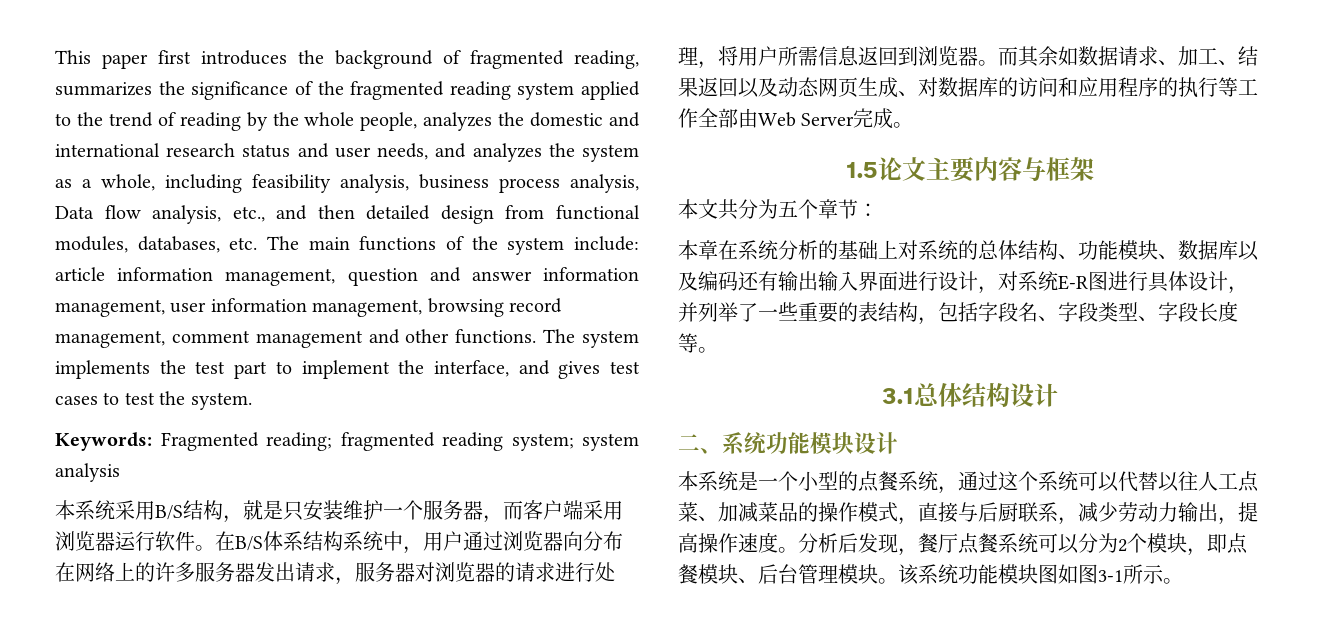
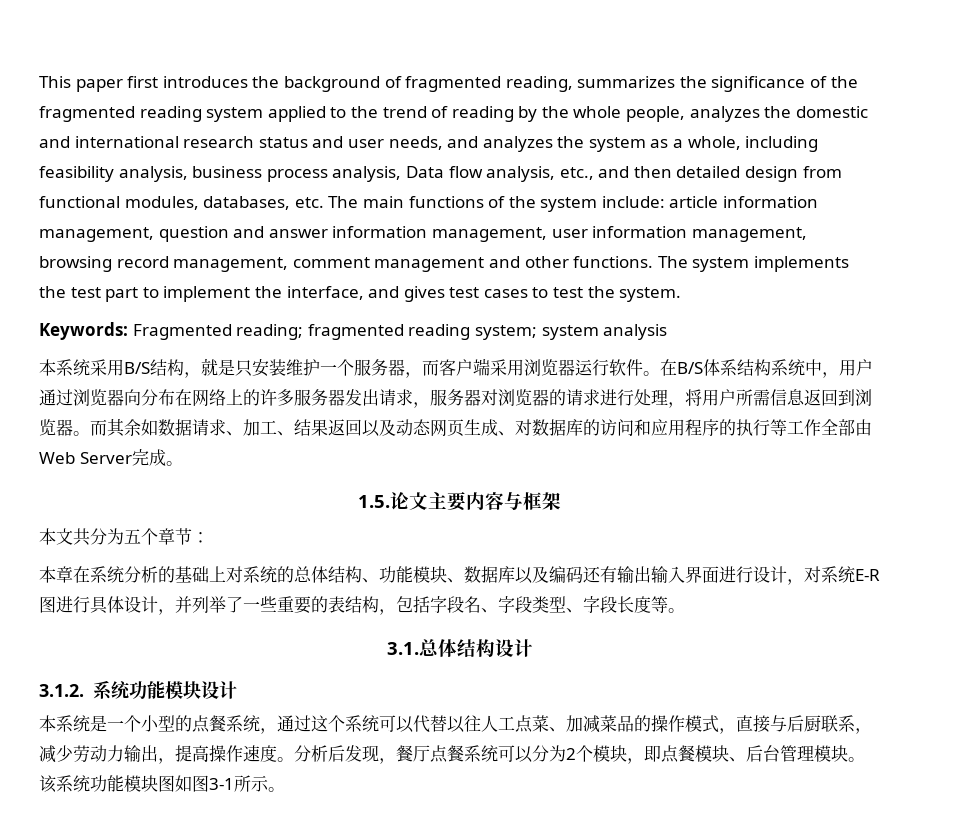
[846,162,878,178] 1.5 -> [358,495,390,508] 1.5.
[882,388,914,404] 3.1 -> [386,642,419,655] 3.1.
[678,434,722,454] 二、 -> [39,684,84,697] 3.1.2.

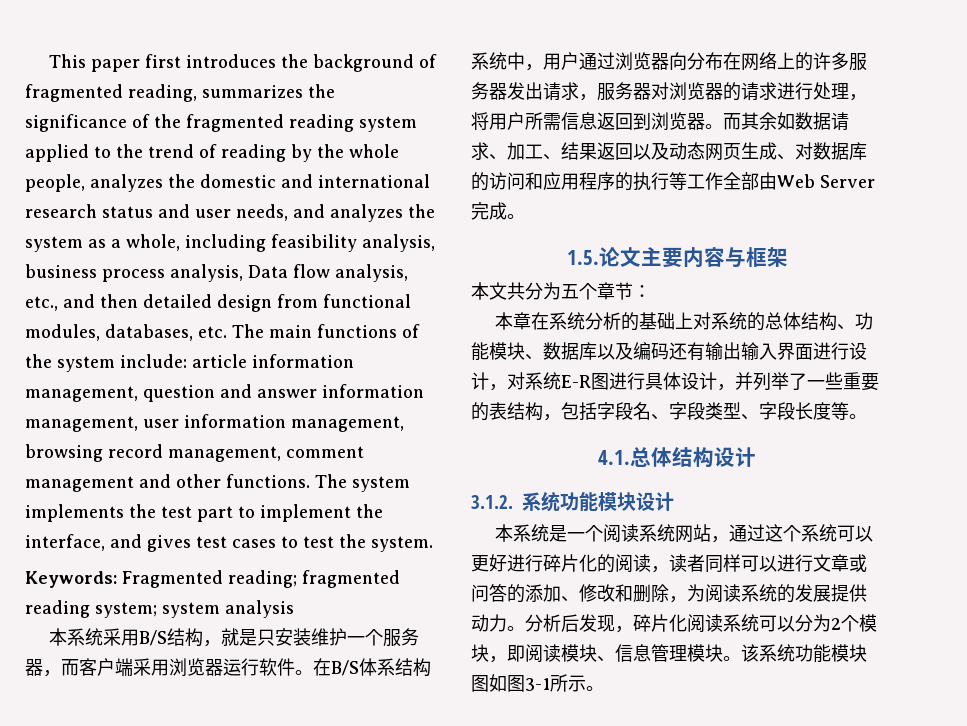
[386,642,419,655] 3.1. -> [598,450,630,465] 4.1.
[141,715,260,733] 小型的点餐系统 -> [602,524,711,543] 阅读系统网站
[413,715,872,734] [39,745,277,764] 代替以往人工点菜、加减菜品的操作模式，直接与后厨联系，减少劳动力输出，提高操作速度 -> [471,554,867,573] [471,584,867,603] [471,614,507,632] 更好进行碎片化的阅读，读者同样可以进行文章或问答的添加、修改和删除，为阅读系统的发展提供动力
[396,745,464,763] 餐厅点餐 -> [633,614,723,632] 碎片化阅读
[661,745,780,763] 点餐模块、后台 -> [525,644,651,662] 阅读模块、信息

